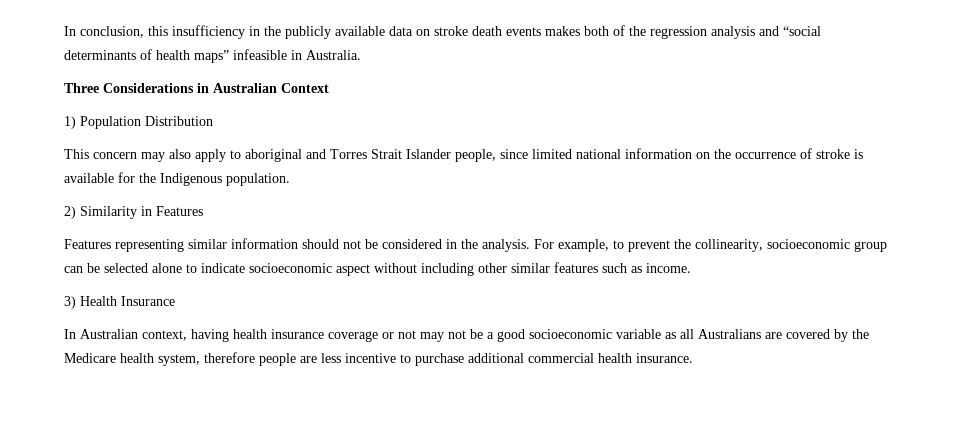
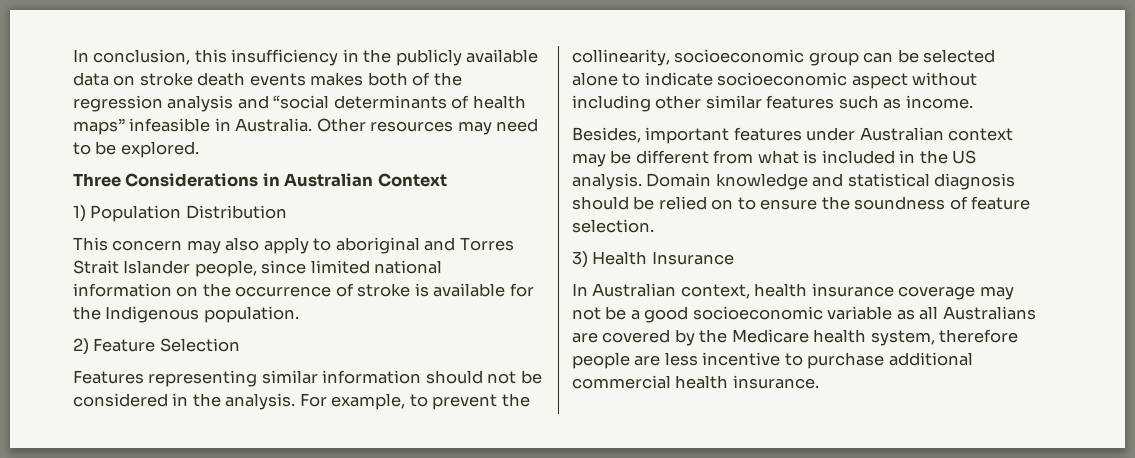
(361, 55) none -> [316,118,539,135] [73,141,199,158] Other resources may need to be explored.
[80,206,203,219] Similarity in Features -> [93,338,240,352] Feature Selection
(691, 268) none -> [572,127,1014,144] [572,150,977,167] [572,173,1016,190] [572,196,1031,210] [572,219,654,233] // Besides, important features under Australian context may be different from what is included in the US analysis. Domain knowledge and statistical diagnosis should be relied on to ensure the soundness of feature selection.
[191,329,229,342] having -> (750, 291) none
[382,330,416,339] or not -> (976, 293) none

